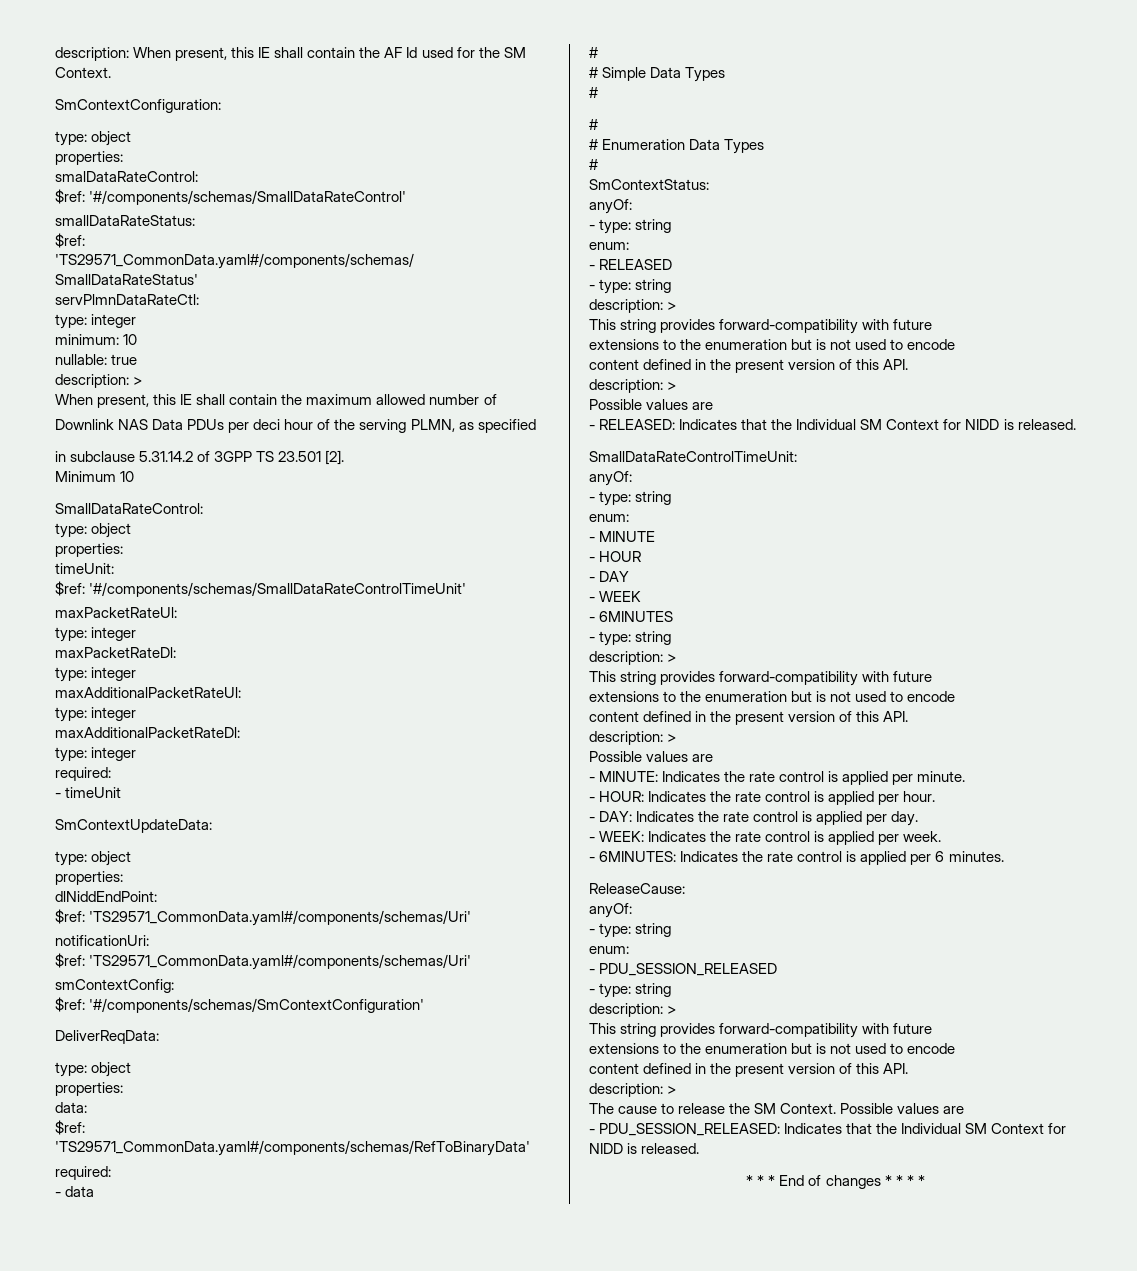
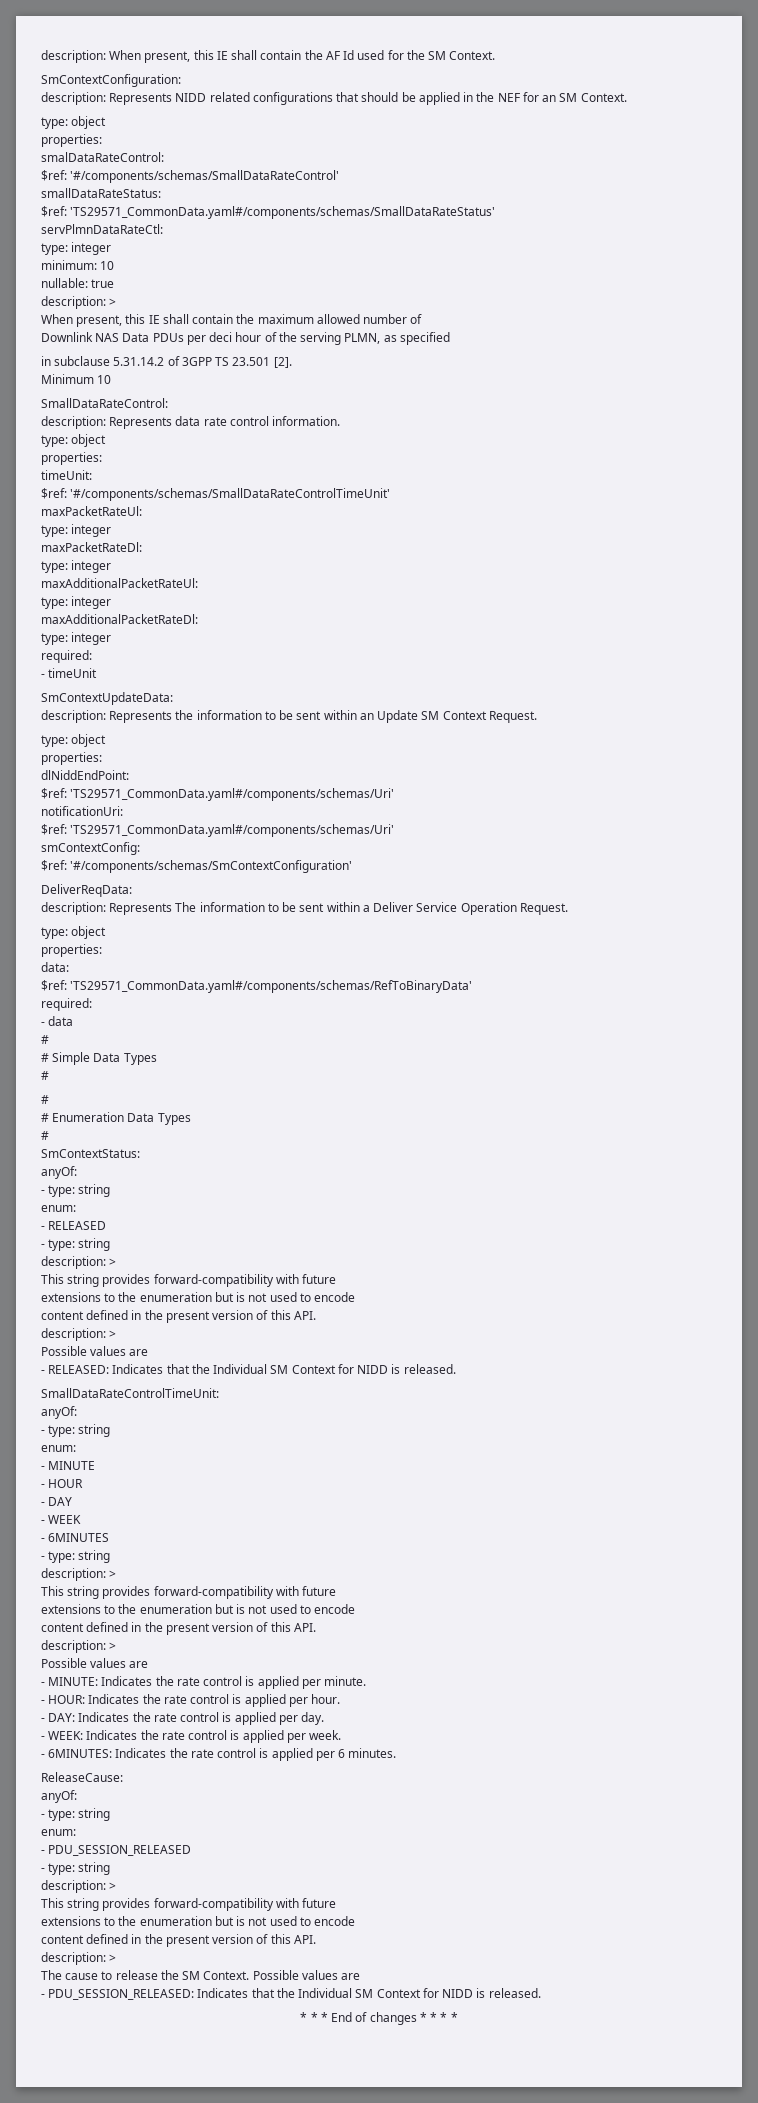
(221, 106) none -> [41,92,627,105] // description: Represents NIDD related configurations that should be applied in the NEF for an SM Context.
(203, 508) none -> [41,416,341,429] // description: Represents data rate control information.
(212, 826) none -> [41,710,537,723] // description: Represents the information to be sent within an Update SM Context Request.
(159, 1037) none -> [41,902,568,915] // description: Represents The information to be sent within a Deliver Service Operation Request.

